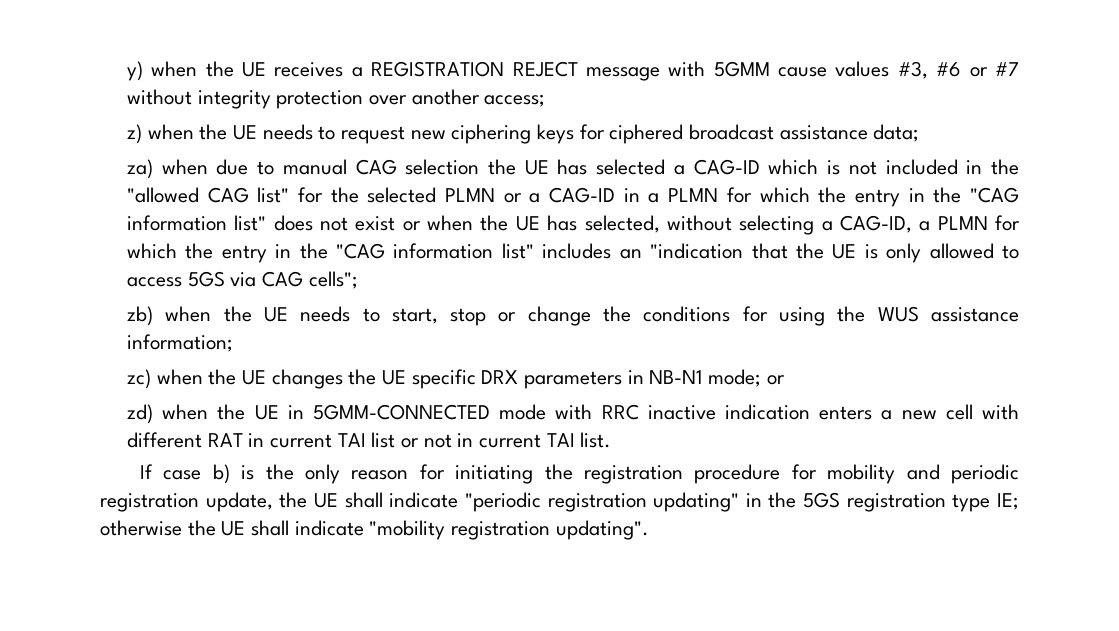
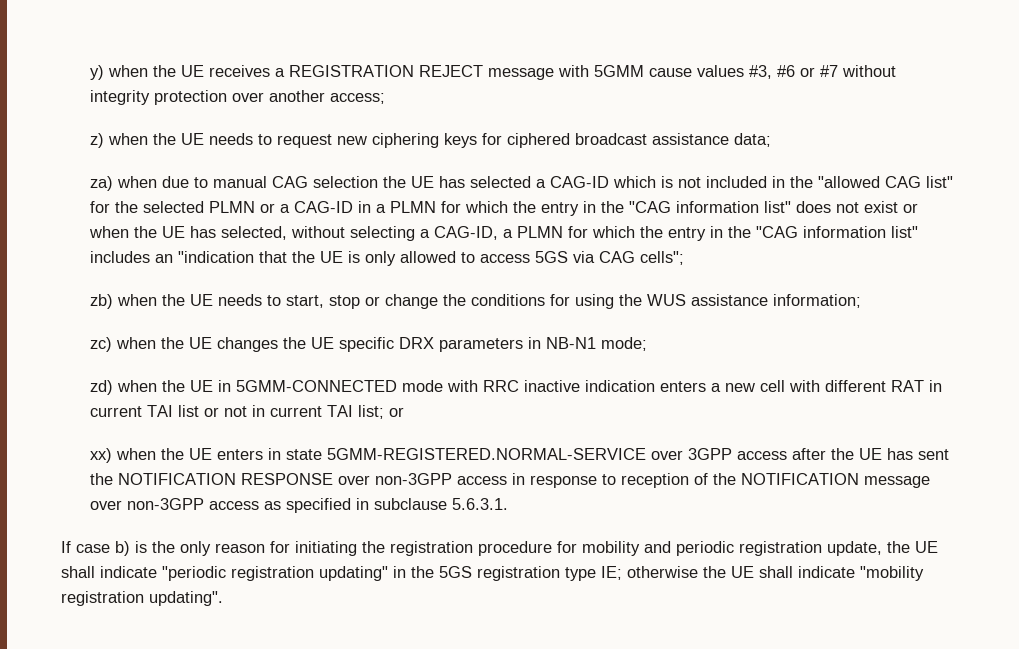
[766,375,785,385] or -> (648, 344) none
[580,432,612,448] list. -> [358,405,405,419] [90,448,950,463] [90,473,931,488] [90,498,509,513] list; or // xx) when the UE enters in state 5GMM-REGISTERED.NORMAL-SERVICE over 3GPP access after the UE has sent the NOTIFICATION RESPONSE over non-3GPP access in response to reception of the NOTIFICATION message over non-3GPP access as specified in subclause 5.6.3.1.

